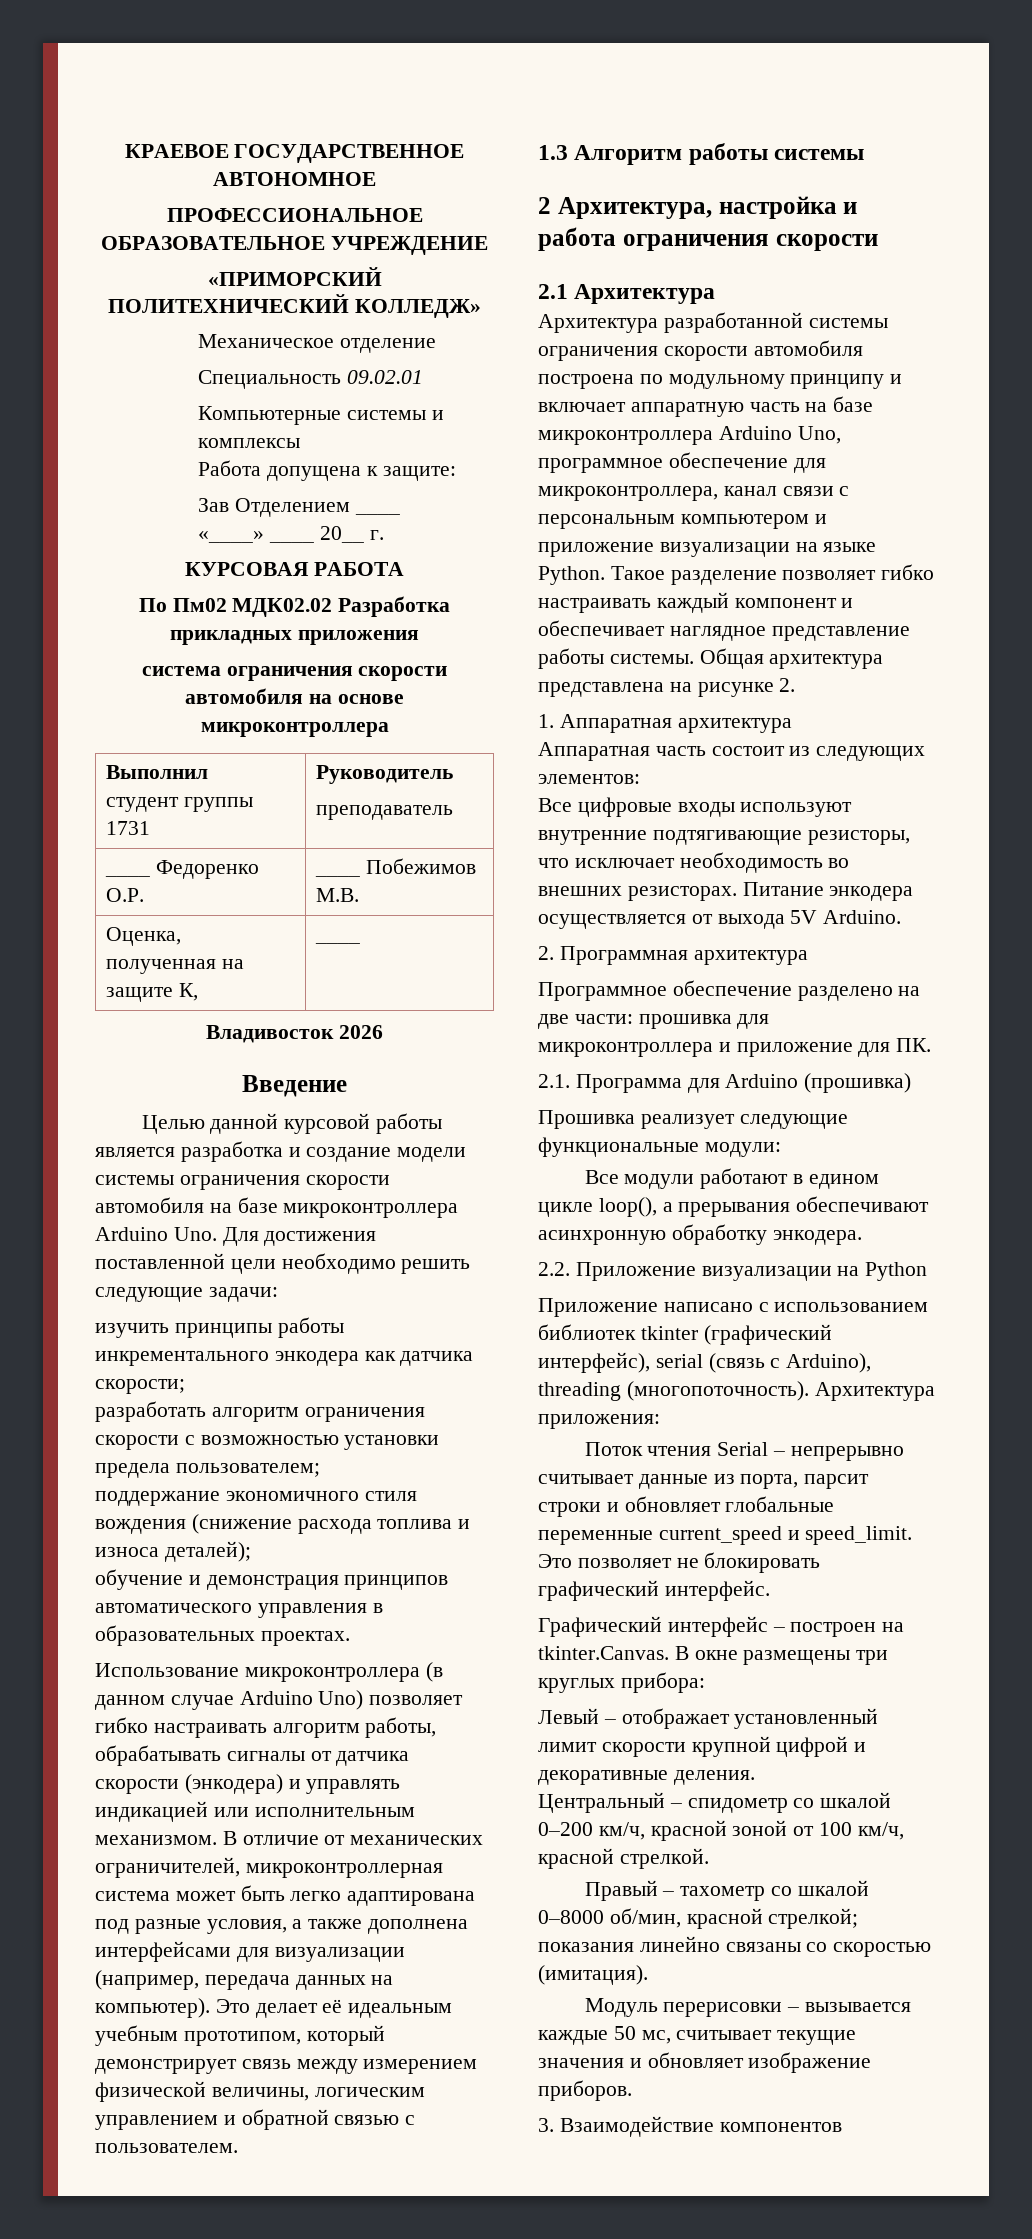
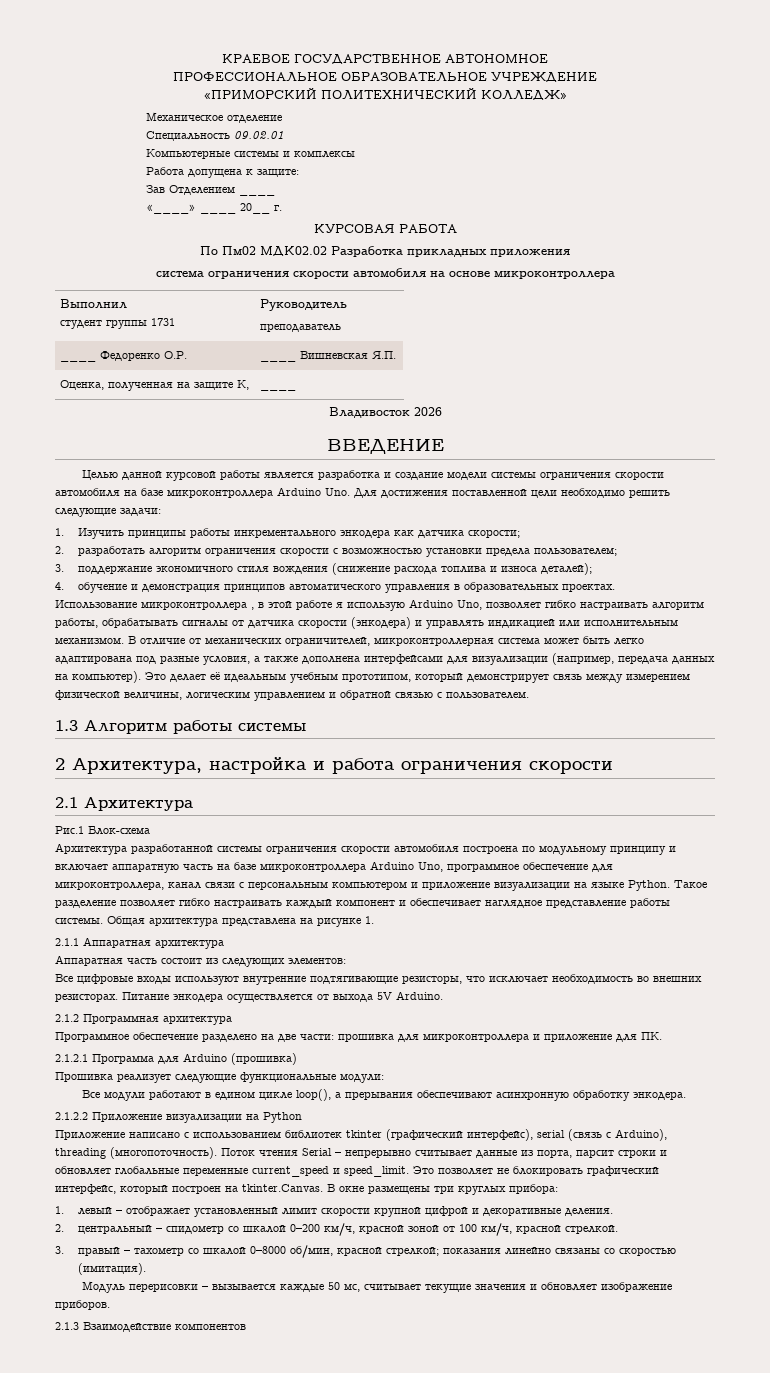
[366,858,477,874] [316,888,360,902] Побежимов М.В. -> [300,351,397,359] Вишневская Я.П.
[242,1075,347,1097] Введение -> [326,439,444,454] ВВЕДЕНИЕ
[95,1323,169,1338] изучить -> [55,528,124,539] 1. Изучить
(185, 1386) none -> [55,546,64,554] 2.
(320, 1470) none -> [55,564,64,572] 3.
(251, 1551) none -> [55,582,64,590] 4.
[425,1662,443,1682] [95,1690,364,1710] (в данном случае Arduino Uno) -> [251,599,482,611] , в этой работе я использую Arduino Uno,
(716, 294) none -> [55,826,150,835] // Рис.1 Блок-схема
[779,678,796,692] [538,714,554,728] 2. // 1. -> [365,916,374,924] [55,938,79,946] 1. // 2.1.1
[538,946,554,960] 2. -> [55,1014,79,1022] 2.1.2
[538,1074,570,1088] 2.1. -> [55,1054,88,1062] 2.1.2.1
[538,1262,570,1276] 2.2. -> [55,1112,88,1120] 2.1.2.2
[814,1382,935,1401] [538,1414,660,1429] Архитектура приложения: // -> (217, 1153) none
[664,1580,770,1601] [538,1616,785,1637] интерфейс. // Графический интерфейс – -> [55,1184,168,1194] интерфейс, который
[538,1708,599,1724] Левый -> [55,1206,112,1215] 1. левый
[538,1792,665,1813] Центральный -> [55,1224,152,1234] 2. центральный
[584,1880,658,1901] Правый -> [55,1246,120,1256] 3. правый
[538,2118,554,2132] 3. -> [55,1322,79,1330] 2.1.3

